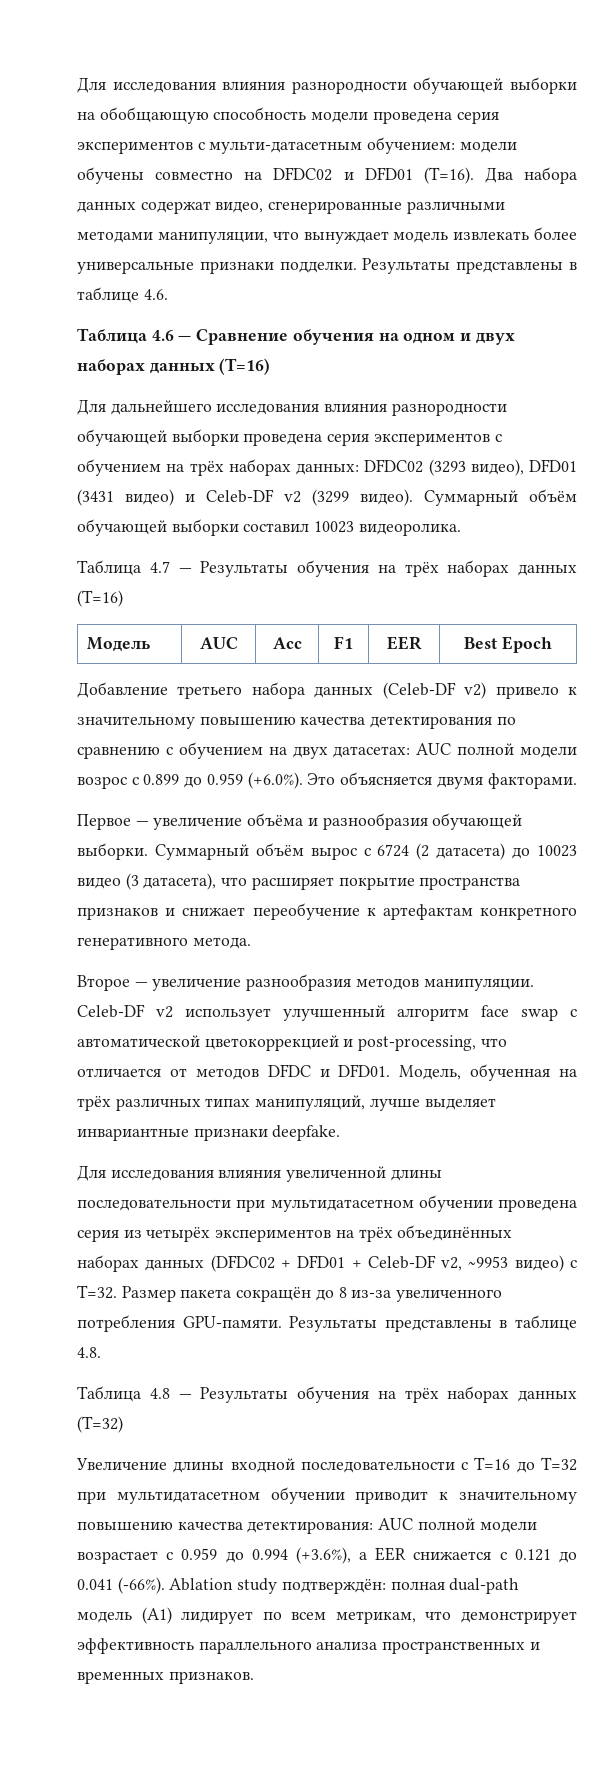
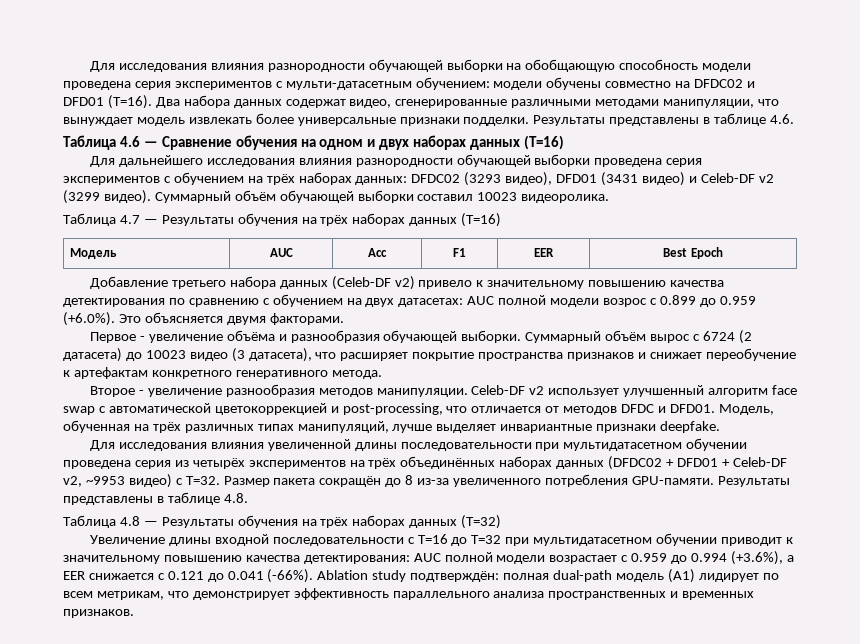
[135,821,149,826] — -> [139,336,145,341] -
[134,982,148,987] — -> [138,390,144,395] -

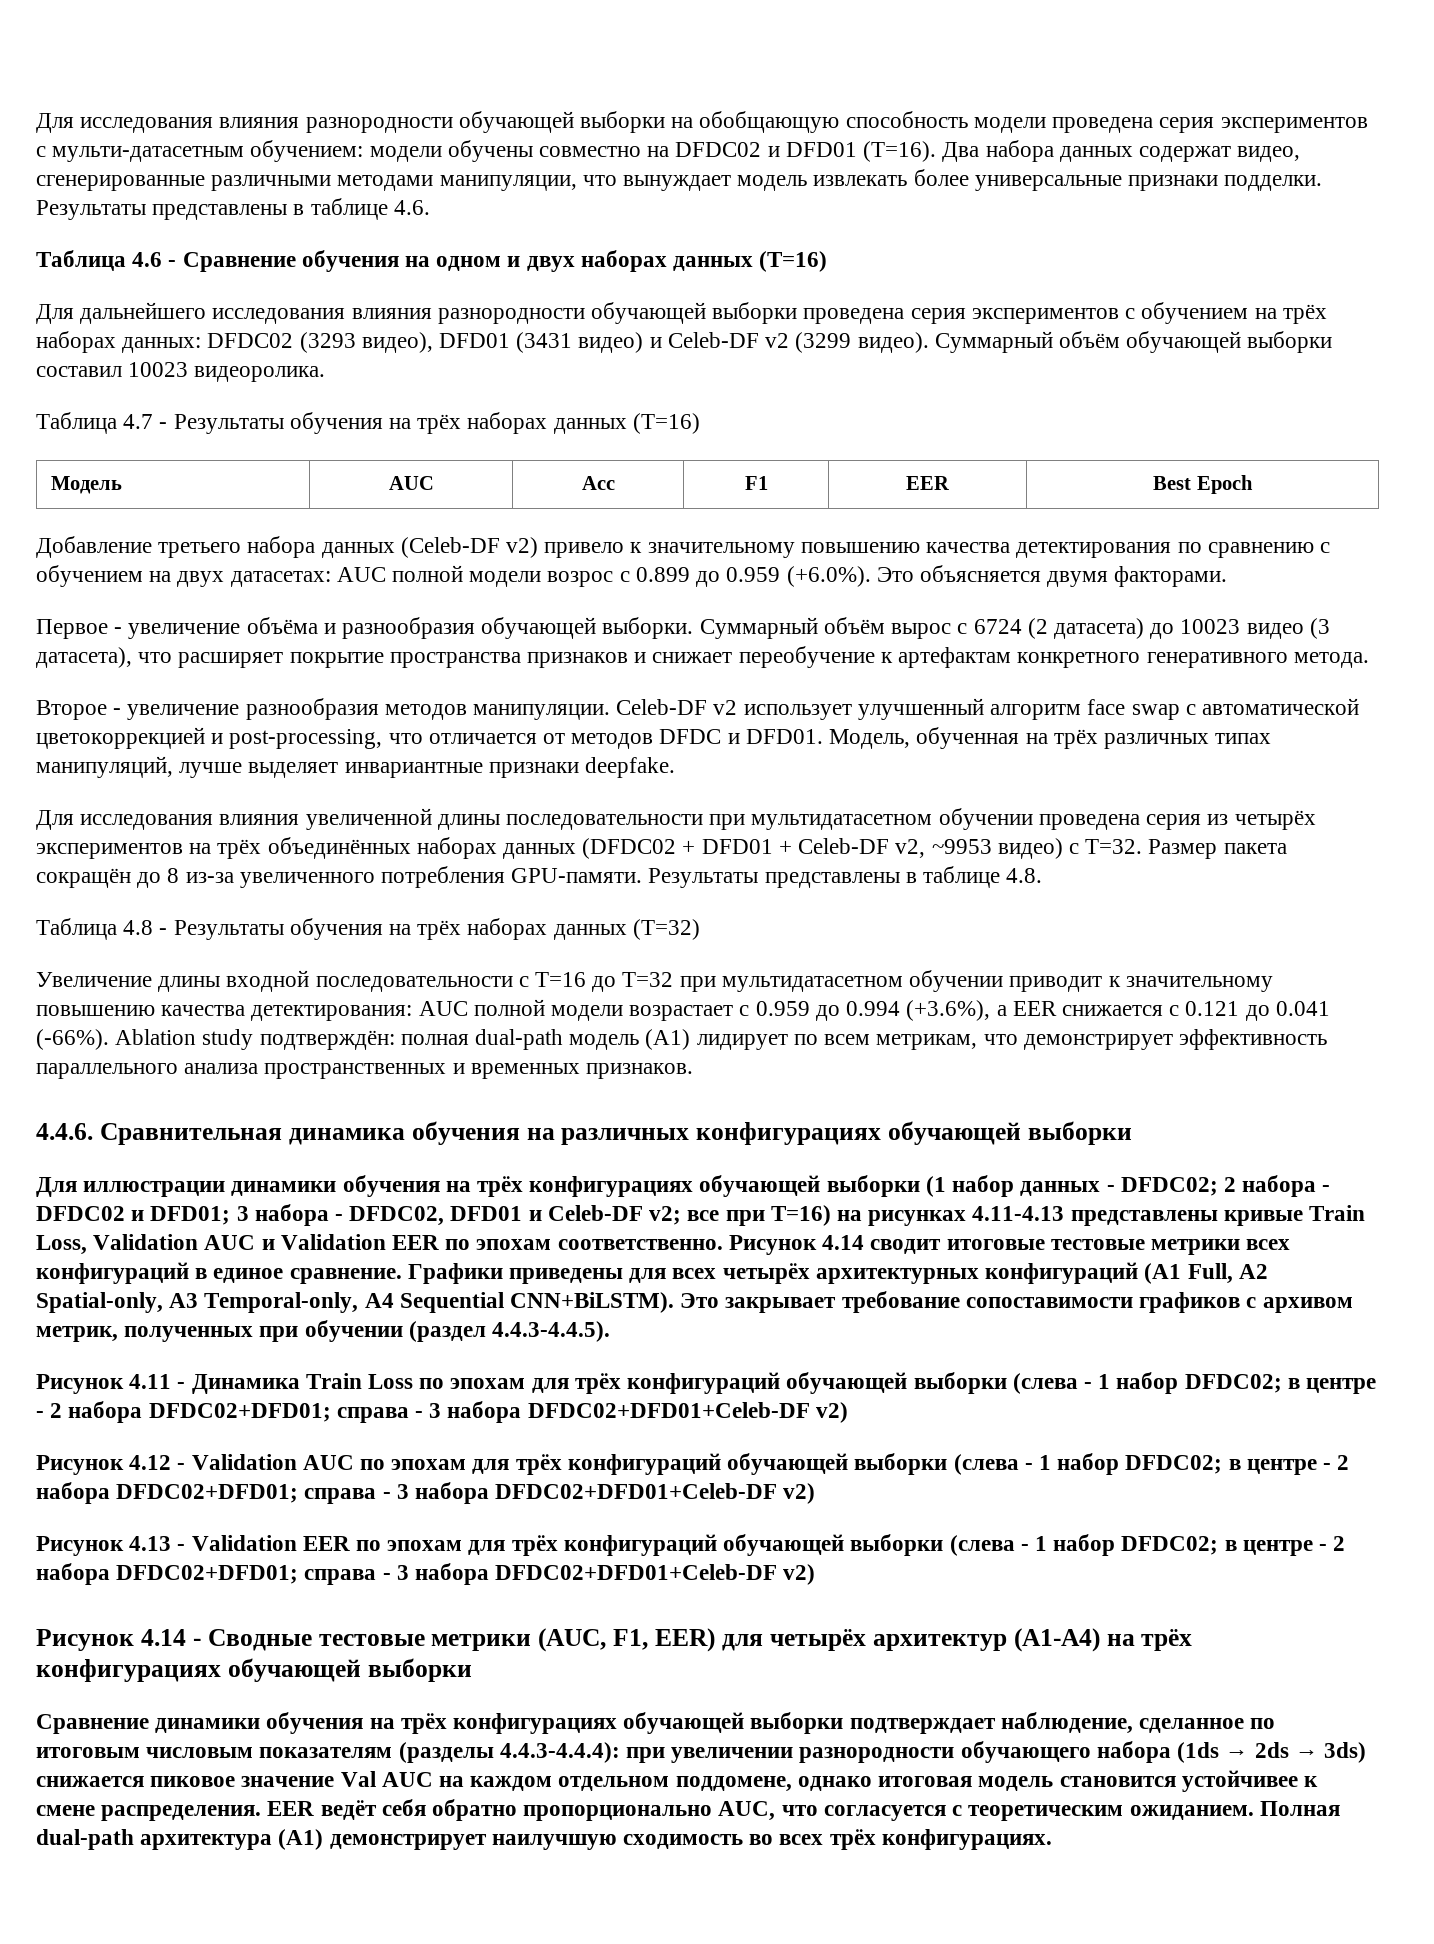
[143,141,158,147] — -> [168,260,177,267] -
[143,219,158,224] — -> [159,422,168,429] -
[143,521,158,526] — -> [159,928,168,935] -
(134, 613) none -> [36,1121,1133,1145] [36,1175,1331,1197] [36,1204,1365,1226] [36,1234,1291,1255] [36,1262,1268,1284] [36,1291,1353,1313] [36,1320,611,1342] [36,1372,1376,1394] [36,1401,848,1423] [36,1453,1350,1475] [36,1482,816,1504] [36,1534,1346,1556] [36,1563,816,1585] [36,1628,1193,1652] [36,1658,472,1682] [36,1712,1276,1734] [36,1741,1366,1763] [36,1770,1318,1792] [36,1799,1340,1821] [36,1829,1052,1850] // 4.4.6. Сравнительная динамика обучения на различных конфигурациях обучающей выборки // Для иллюстрации динамики обучения на трёх конфигурациях обучающей выборки (1 набор данных - DFDC02; 2 набора - DFDC02 и DFD01; 3 набора - DFDC02, DFD01 и Celeb-DF v2; все при T=16) на рисунках 4.11-4.13 представлены кривые Train Loss, Validation AUC и Validation EER по эпохам соответственно. Рисунок 4.14 сводит итоговые тестовые метрики всех конфигураций в единое сравнение. Графики приведены для всех четырёх архитектурных конфигураций (A1 Full, A2 Spatial-only, A3 Temporal-only, A4 Sequential CNN+BiLSTM). Это закрывает требование сопоставимости графиков с архивом метрик, полученных при обучении (раздел 4.4.3-4.4.5). // Рисунок 4.11 - Динамика Train Loss по эпохам для трёх конфигураций обучающей выборки (слева - 1 набор DFDC02; в центре - 2 набора DFDC02+DFD01; справа - 3 набора DFDC02+DFD01+Celeb-DF v2) // Рисунок 4.12 - Validation AUC по эпохам для трёх конфигураций обучающей выборки (слева - 1 набор DFDC02; в центре - 2 набора DFDC02+DFD01; справа - 3 набора DFDC02+DFD01+Celeb-DF v2) // Рисунок 4.13 - Validation EER по эпохам для трёх конфигураций обучающей выборки (слева - 1 набор DFDC02; в центре - 2 набора DFDC02+DFD01; справа - 3 набора DFDC02+DFD01+Celeb-DF v2) // Рисунок 4.14 - Сводные тестовые метрики (AUC, F1, EER) для четырёх архитектур (A1-A4) на трёх конфигурациях обучающей выборки // Сравнение динамики обучения на трёх конфигурациях обучающей выборки подтверждает наблюдение, сделанное по итоговым числовым показателям (разделы 4.4.3-4.4.4): при увеличении разнородности обучающего набора (1ds → 2ds → 3ds) снижается пиковое значение Val AUC на каждом отдельном поддомене, однако итоговая модель становится устойчивее к смене распределения. EER ведёт себя обратно пропорционально AUC, что согласуется с теоретическим ожиданием. Полная dual-path архитектура (A1) демонстрирует наилучшую сходимость во всех трёх конфигурациях.

